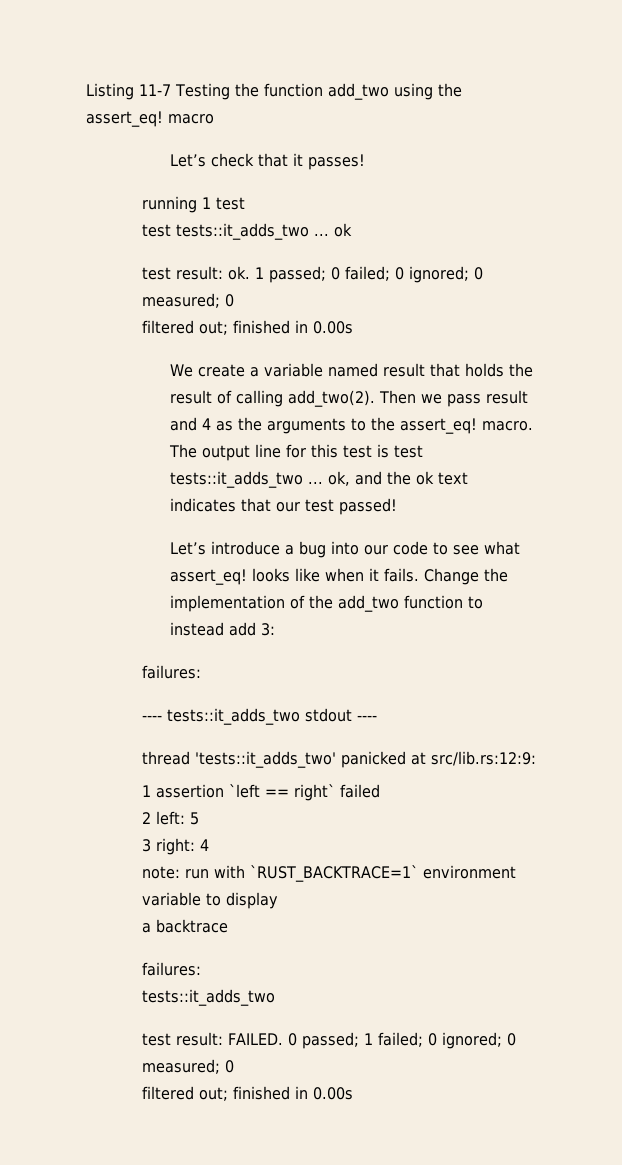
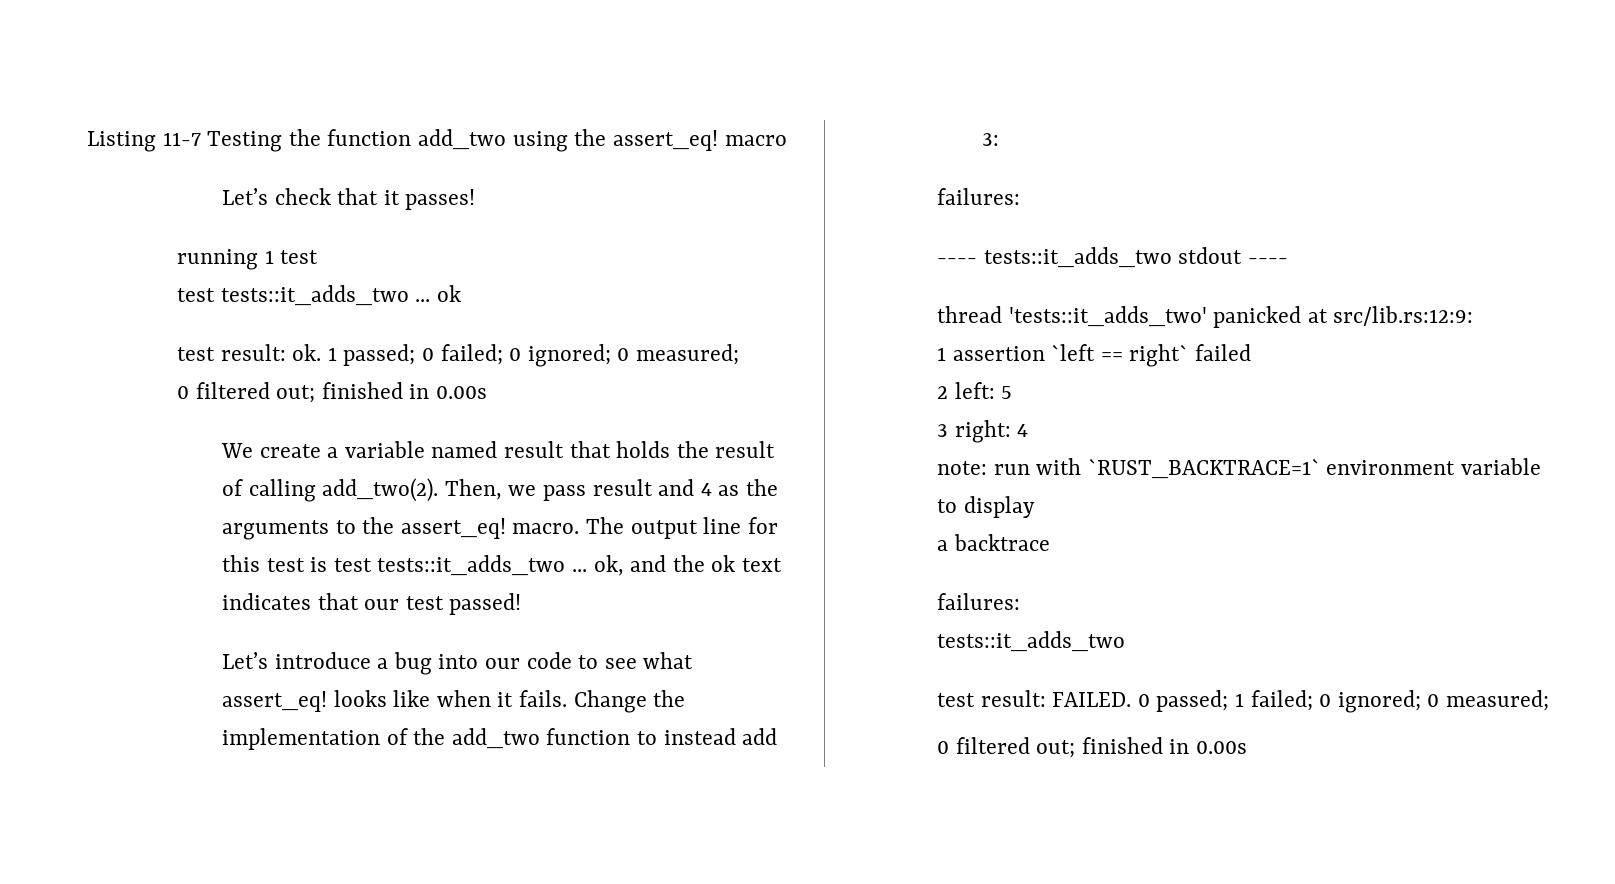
[224,294,234,307] 0 // -> [176,386,189,399] // 0
[378,390,416,404] Then -> [444,479,502,500] Then,
[224,1060,234,1073] 0 // -> [936,741,949,754] // 0

